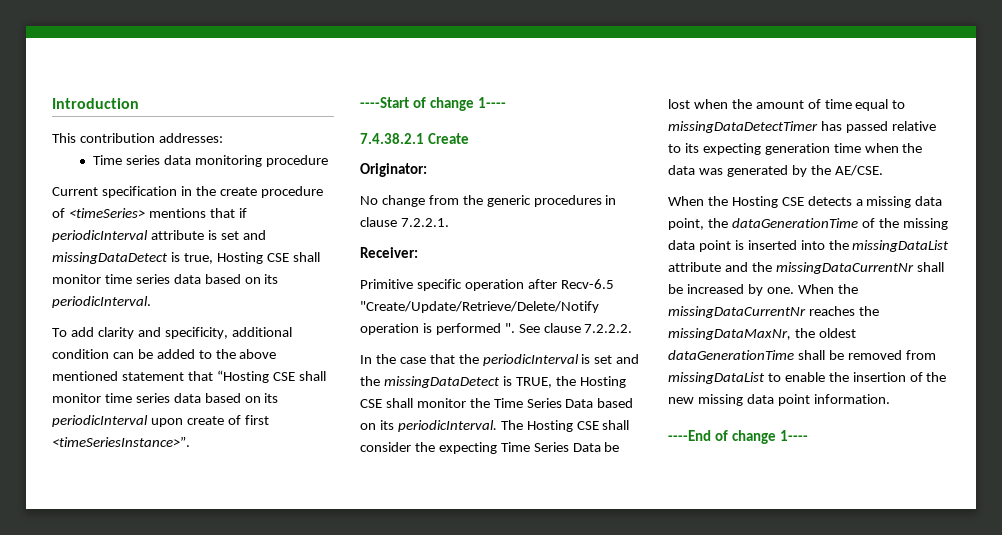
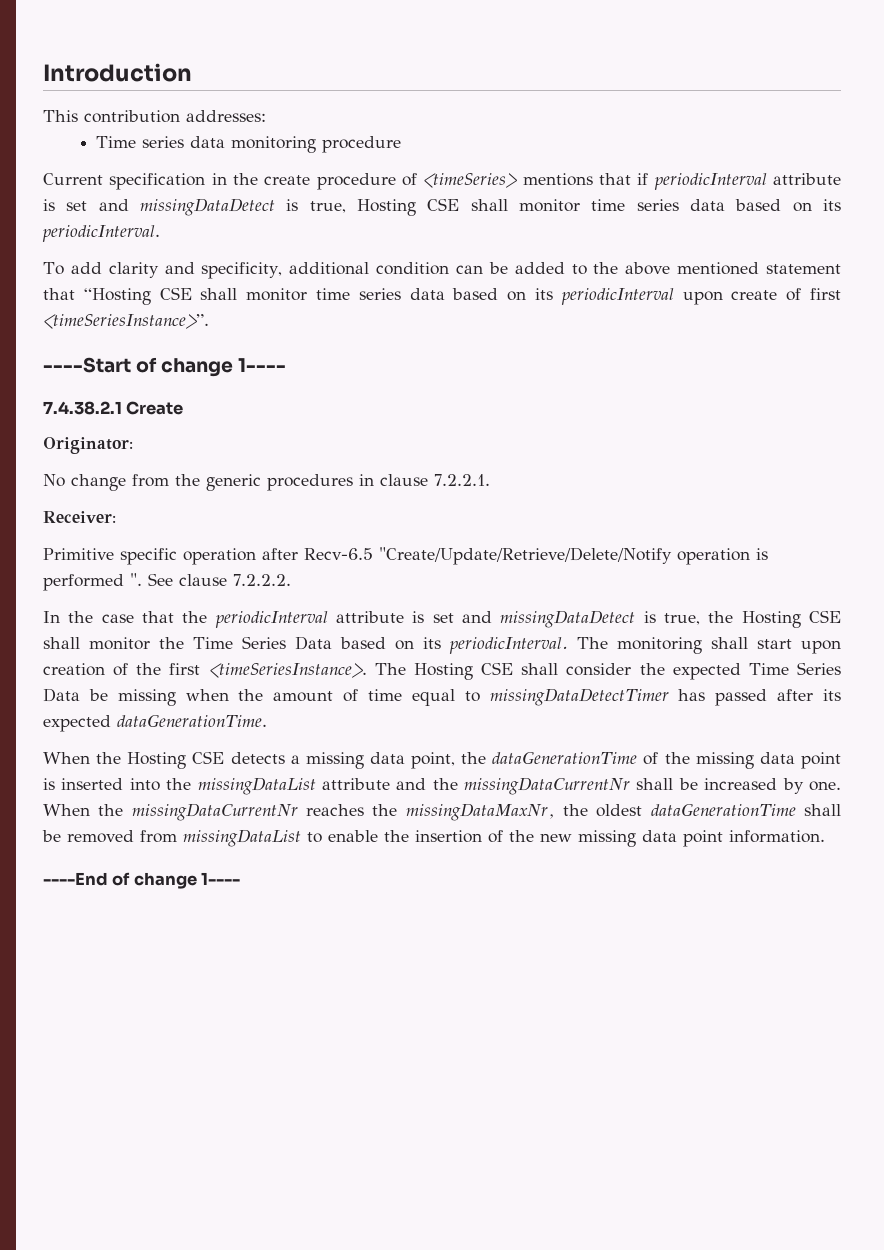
[581,354,640,364] [360,376,552,388] is set and the missingDataDetect is TRUE, -> [336,610,700,628] attribute is set and missingDataDetect is true,
(523, 425) none -> [617,637,841,654] [43,663,406,678] monitoring shall start upon creation of the first <timeSeriesInstance>. The
[438,442,497,454] expecting -> [672,663,741,680] expected
[668,99,690,109] lost -> [117,689,176,706] missing
[891,121,936,131] [668,143,923,155] [668,165,883,177] relative to its expecting generation time when the data was generated by the AE/CSE. -> [777,689,841,701] [43,714,267,732] after its expected dataGenerationTime.

